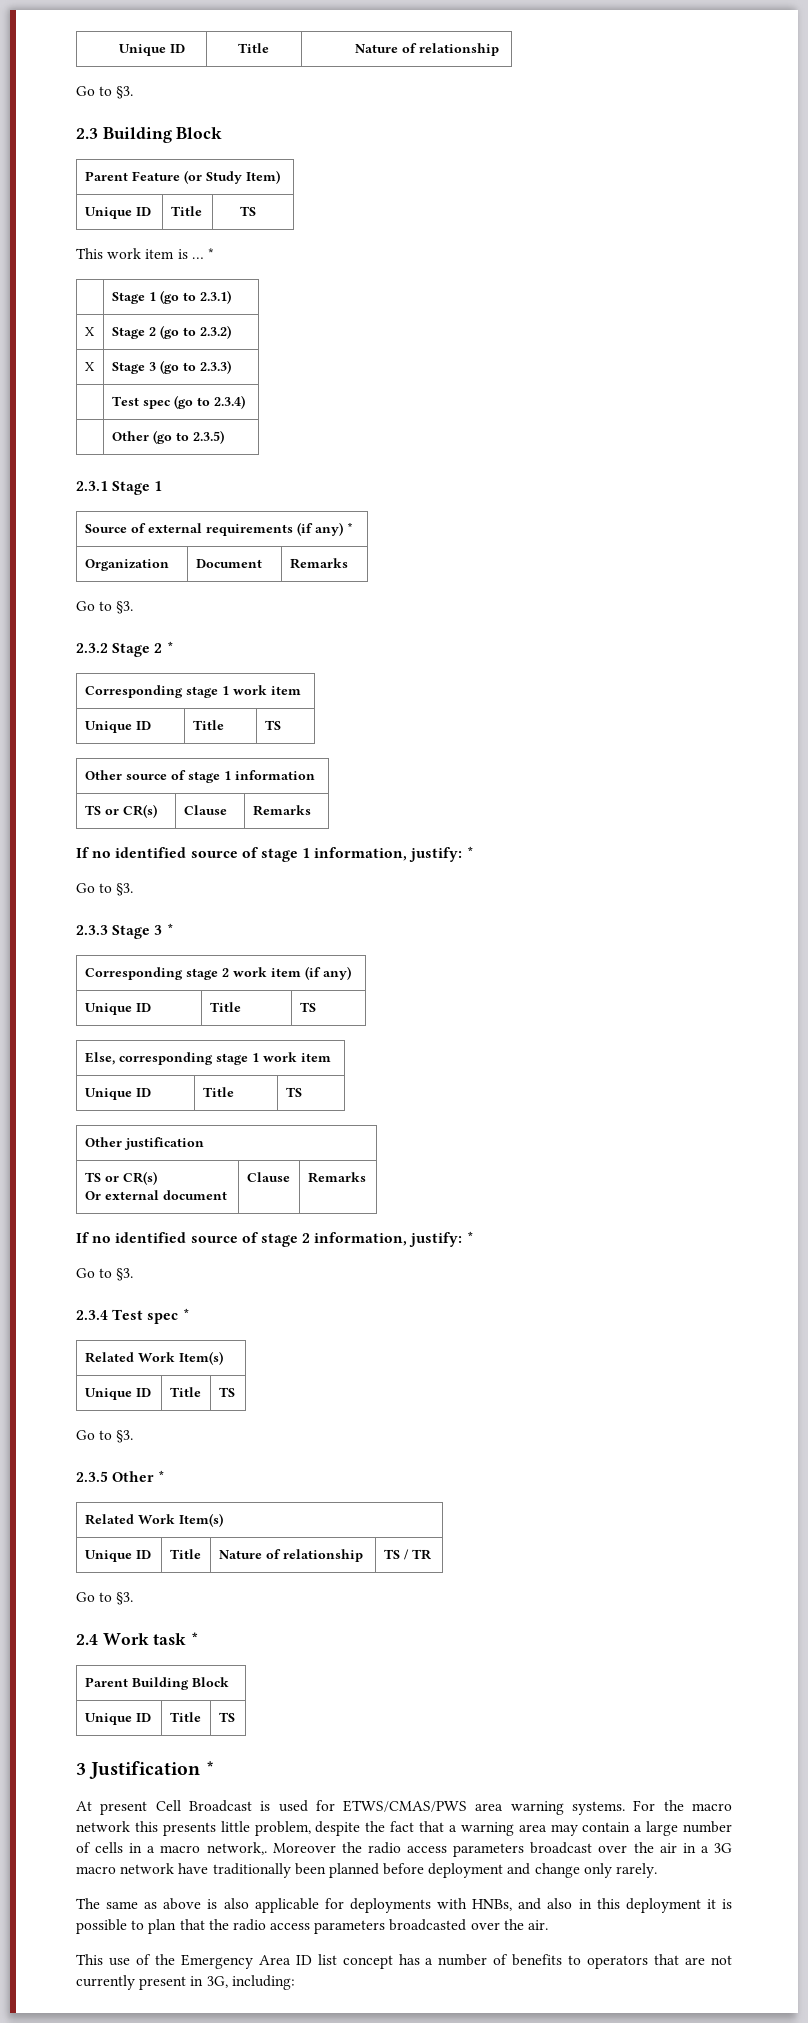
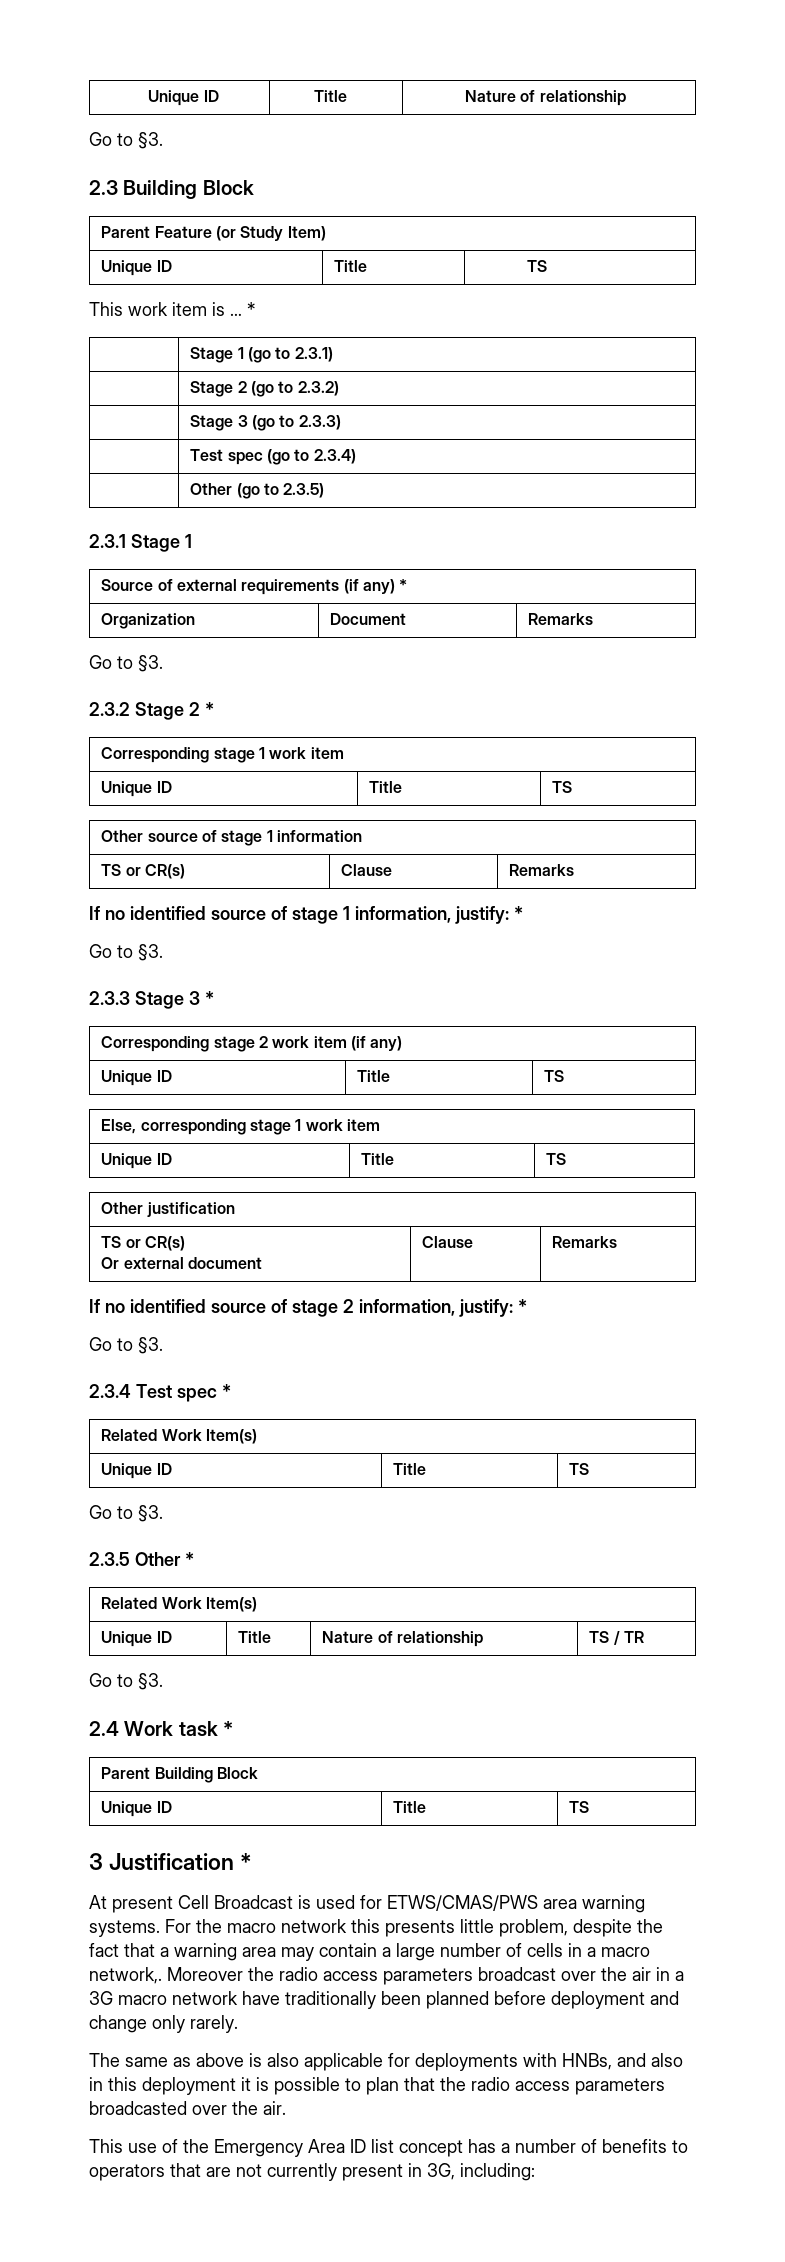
[84,327,95,336] X -> (333, 354) none
[84,362,95,371] X -> (339, 388) none

